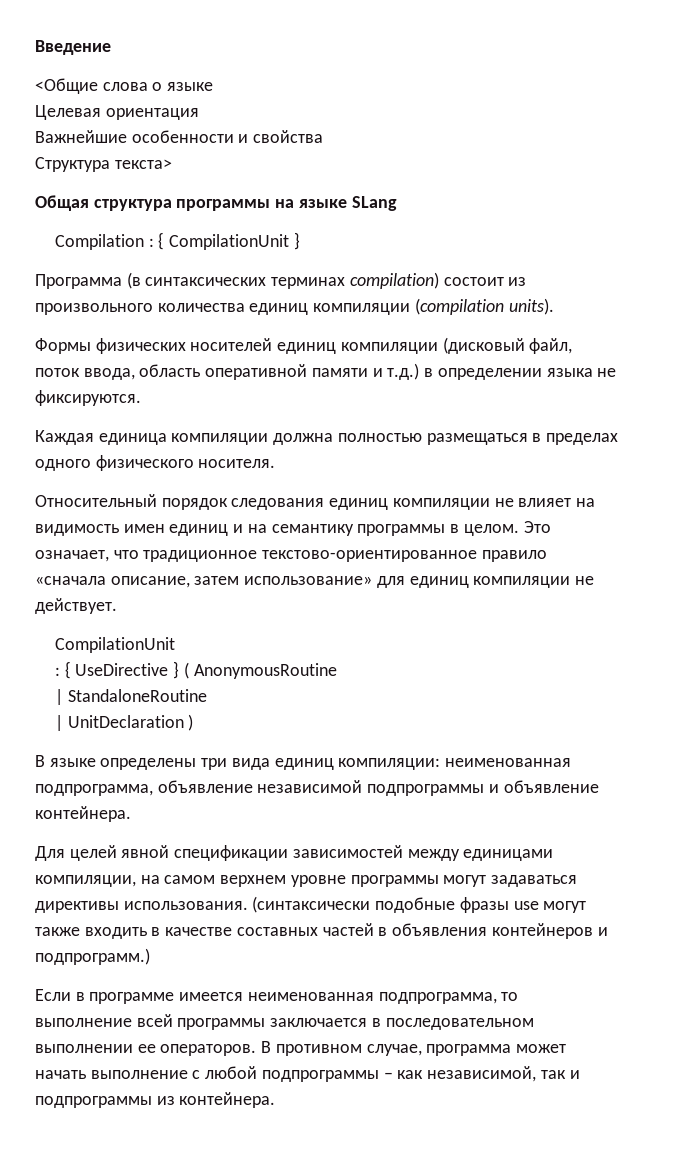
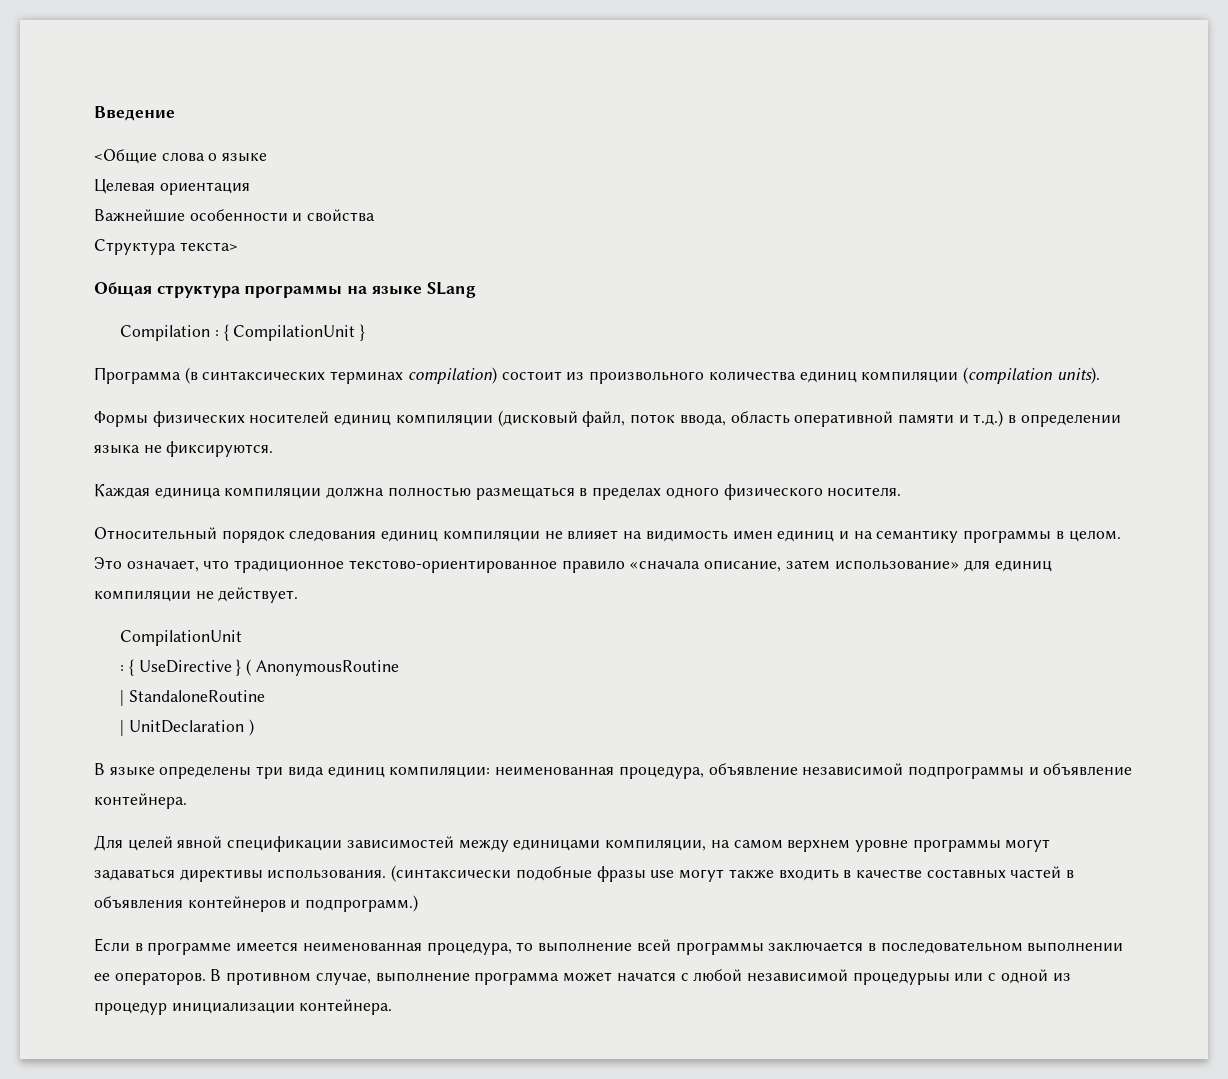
[35,784,153,796] подпрограмма, -> [618,766,704,779] процедура,
[378,992,497,1004] подпрограмма, -> [426,942,512,955] процедура,
(422, 1050) none -> [375,972,470,982] выполнение
[35,1066,580,1082] [35,1096,175,1108] начать выполнение с любой подпрограммы – как независимой, так и подпрограммы из -> [616,969,1071,985] [94,1002,295,1015] начатся с любой независимой процедурыы или с одной из процедур инициализации

